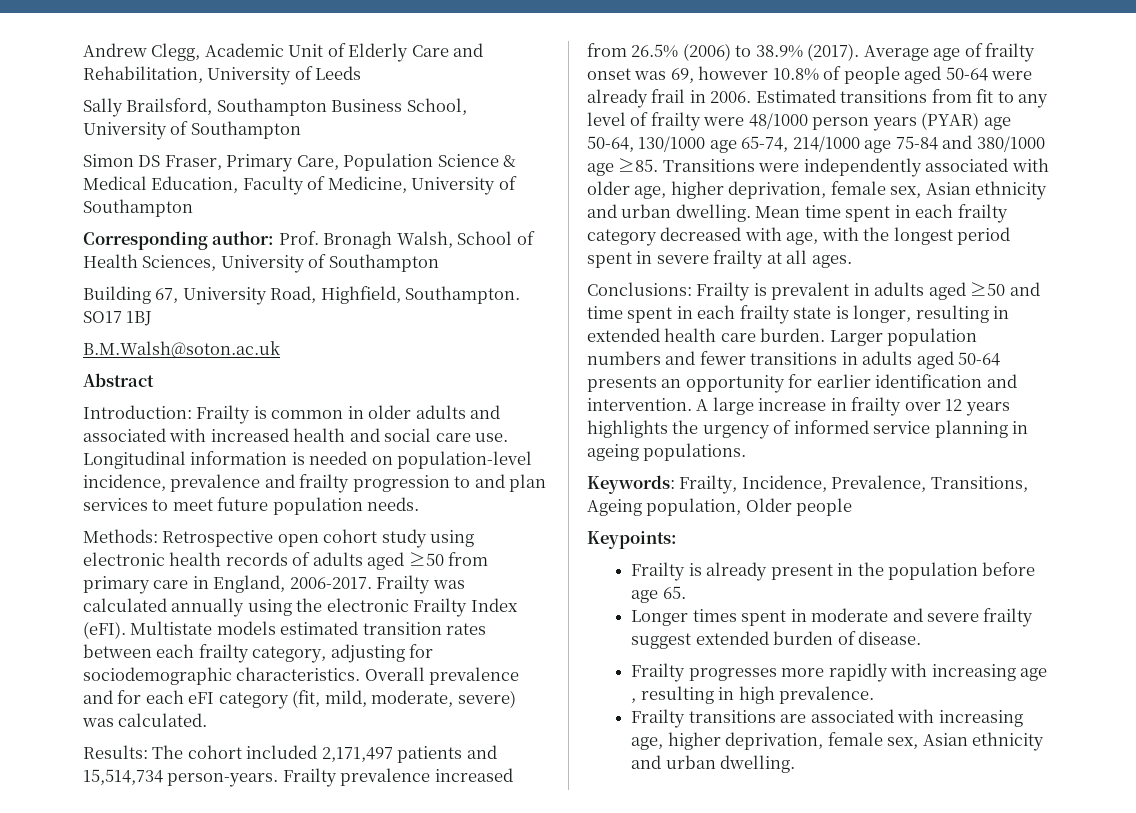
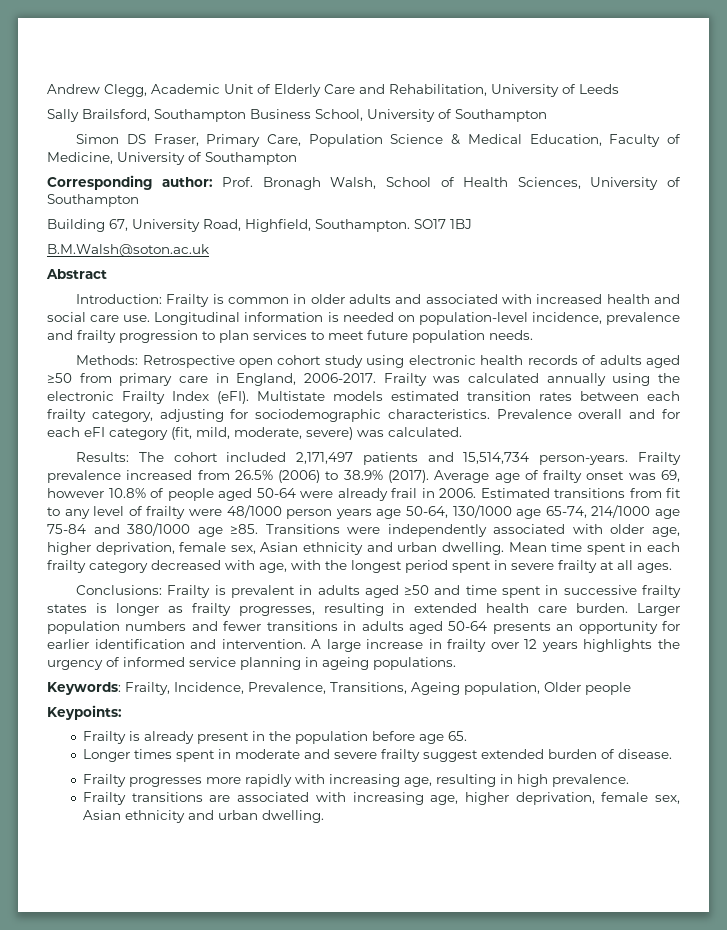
[474,474,505,488] and -> (215, 335) none
[364,667,520,685] Overall prevalence -> [496,409,623,419] Prevalence overall
[921,112,980,130] (PYAR) -> (372, 514) none
[697,305,912,324] each frailty state is longer, -> [563,585,681,598] [47,603,315,616] successive frailty states is longer as frailty progresses,
[1019,668,1047,681] [631,698,637,703] age , -> [404,777,433,787] age,

